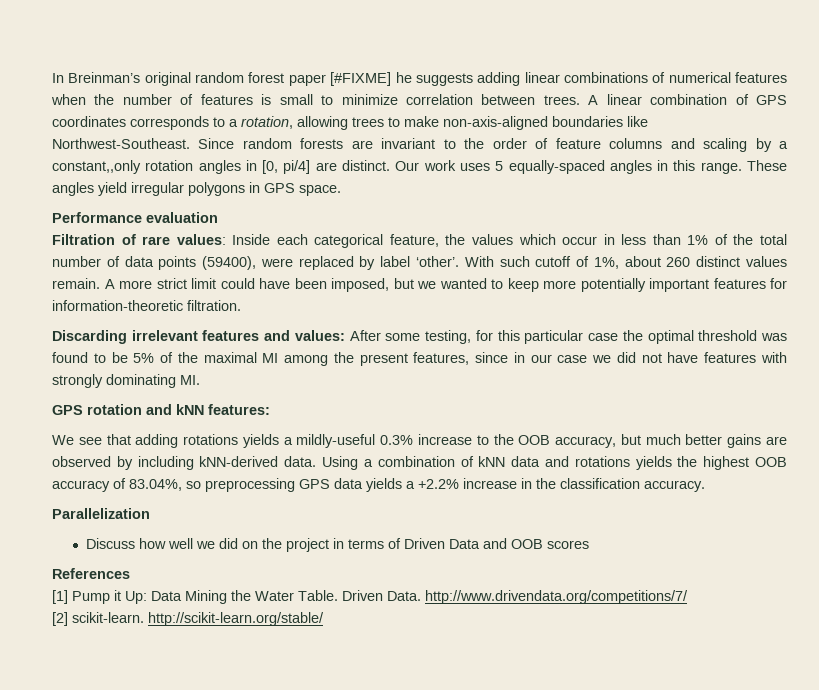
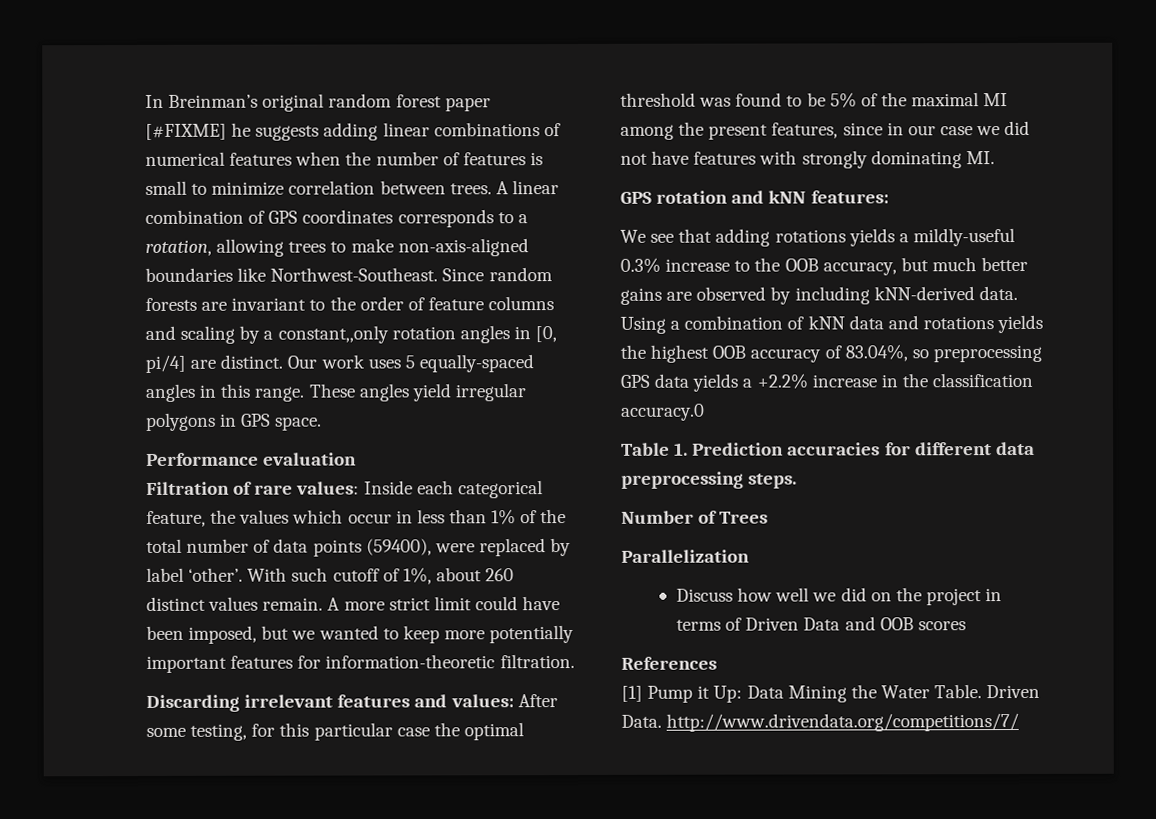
[644,480,705,492] accuracy. -> [620,403,705,421] [621,441,1035,456] [621,471,798,489] [621,510,769,524] accuracy.0 // Table 1. Prediction accuracies for different data preprocessing steps. // Number of Trees
[52,612,324,626] // [2] scikit-learn. http://scikit-learn.org/stable/ -> (1020, 722) none

